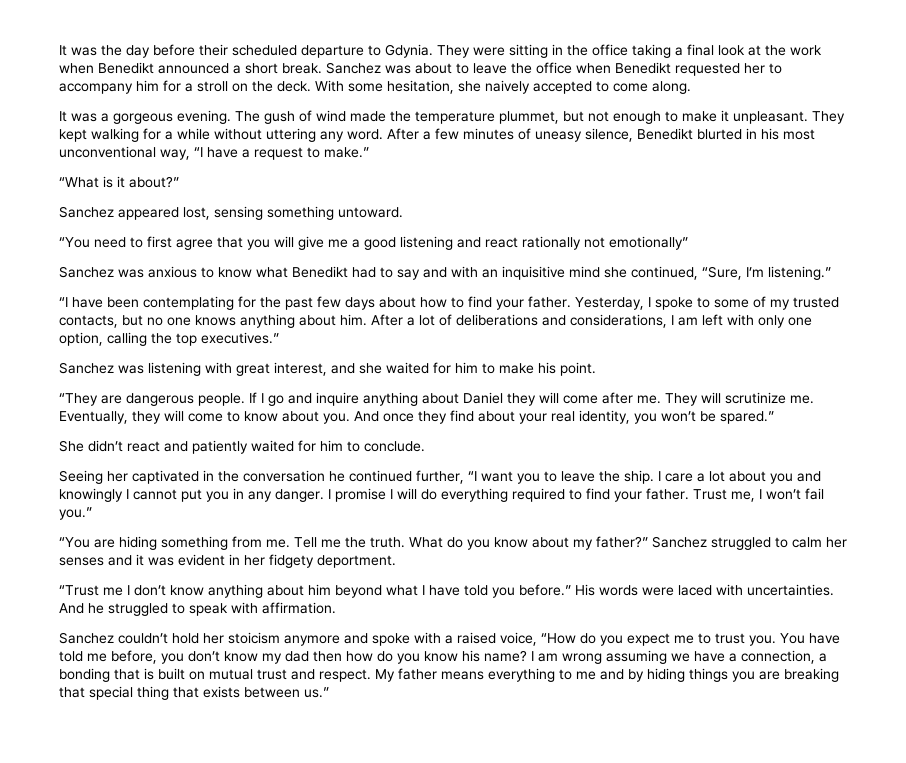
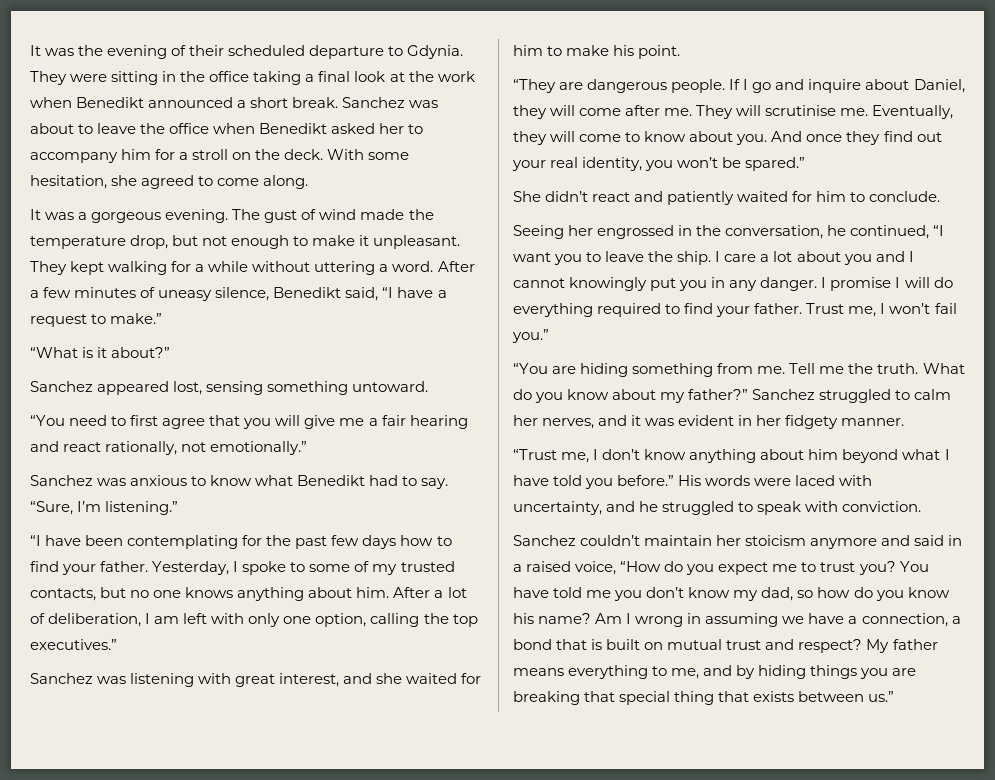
[126,44,195,58] day before -> [107,45,187,59] evening of
[675,63,740,76] requested -> [331,123,376,134] asked
[485,80,592,94] naively accepted -> [141,175,195,189] agreed
[264,111,295,124] gush -> [264,210,298,223] gust
[499,111,559,124] plummet, -> [130,235,169,249] drop,
[320,131,344,142] any -> [379,264,389,272] a
[697,128,815,140] [59,146,190,160] blurted in his most unconventional way, -> [345,287,379,301] said,
[364,236,688,250] good listening and react rationally not emotionally” -> [381,415,468,429] [30,441,308,455] fair hearing and react rationally, not emotionally.”
[397,266,698,280] say and with an inquisitive mind she continued, -> [421,478,449,489] say.
[379,297,416,308] about -> (397, 542) none
[456,314,667,328] deliberations and considerations, -> [48,613,142,627] deliberation,
[363,392,503,406] anything about Daniel -> [865,79,965,93] about Daniel,
[725,392,786,404] scrutinize -> [765,105,837,116] scrutinise
[478,411,515,422] about -> [916,132,942,142] out
[132,470,464,484] captivated in the conversation he continued further, -> [597,225,930,239] engrossed in the conversation, he continued,
[59,488,123,502] knowingly -> (905, 256) none
(177, 494) none -> [569,277,648,291] knowingly
[59,557,104,566] senses -> [542,418,595,429] nerves,
[317,555,396,568] deportment. -> [841,418,905,426] manner.
[103,587,123,596] me -> [561,452,590,463] me,
[747,584,834,596] [59,603,84,614] uncertainties. And -> [513,501,636,515] uncertainty, and
[262,602,336,614] affirmation. -> [842,501,922,512] conviction.
[172,633,199,644] hold -> [644,535,713,546] maintain
[372,632,441,646] spoke with -> [914,535,963,546] said in
[749,635,776,646] you. -> [858,561,896,575] you?
[111,650,157,664] before, -> (612, 594) none
[285,651,342,662] dad then -> [761,587,814,601] dad, so
[531,651,602,664] I am wrong -> [595,613,702,627] Am I wrong in
[59,668,110,682] bonding -> [513,639,552,650] bond
[319,669,371,682] respect. -> [798,639,863,653] respect?
[576,671,596,680] me -> [671,668,700,679] me,

